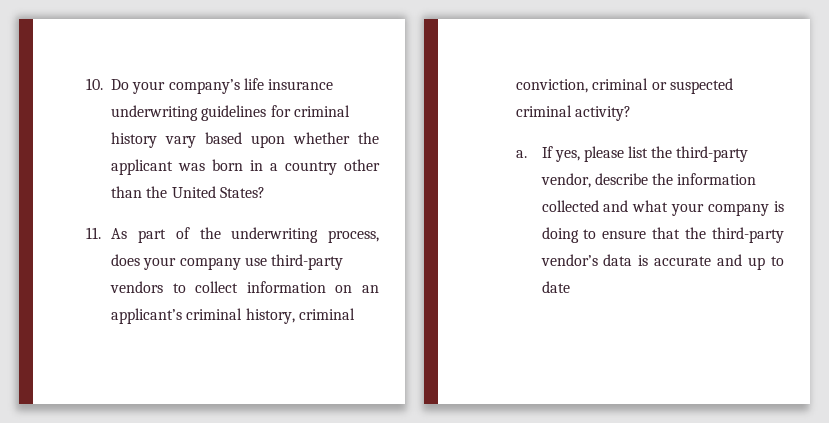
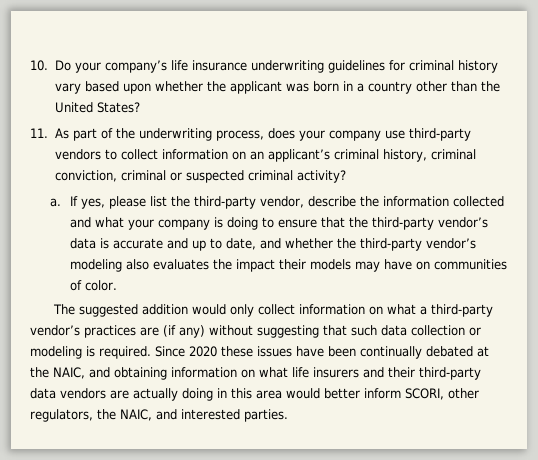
[541,281,570,293] date -> [225,238,476,251] [69,259,507,272] [69,280,117,291] [53,304,494,317] [30,325,481,338] [30,346,489,359] [30,367,481,380] [30,388,479,401] [30,409,288,422] date, and whether the third-party vendor’s modeling also evaluates the impact their models may have on communities of color. // The suggested addition would only collect information on what a third-party vendor’s practices are (if any) without suggesting that such data collection or modeling is required. Since 2020 these issues have been continually debated at the NAIC, and obtaining information on what life insurers and their third-party data vendors are actually doing in this area would better inform SCORI, other regulators, the NAIC, and interested parties.

